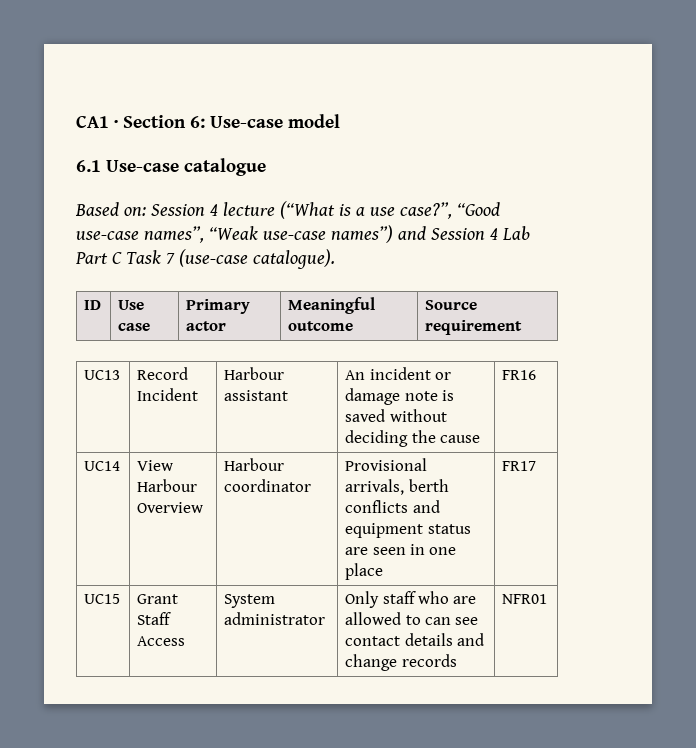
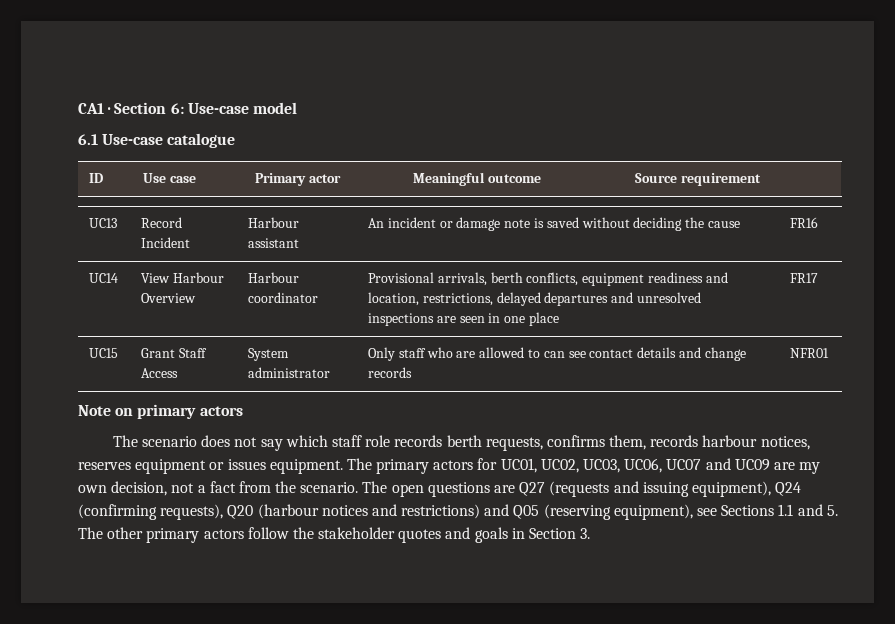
[75,201,500,219] [76,225,530,243] [75,249,335,269] // Based on: Session 4 lecture (“What is a use case?”, “Good use-case names”, “Weak use-case names”) and Session 4 Lab Part C Task 7 (use-case catalogue). -> (236, 140) none
[345,500,440,513] [345,523,471,538] conflicts and equipment status -> [526,272,728,286] [368,292,701,306] [368,313,435,326] conflicts, equipment readiness and location, restrictions, delayed departures and unresolved inspections
(548, 599) none -> [78,404,243,419] [112,435,810,451] [78,458,821,474] [78,481,802,497] [78,504,838,520] [78,527,591,543] // Note on primary actors // The scenario does not say which staff role records berth requests, confirms them, records harbour notices, reserves equipment or issues equipment. The primary actors for UC01, UC02, UC03, UC06, UC07 and UC09 are my own decision, not a fact from the scenario. The open questions are Q27 (requests and issuing equipment), Q24 (confirming requests), Q20 (harbour notices and restrictions) and Q05 (reserving equipment), see Sections 1.1 and 5. The other primary actors follow the stakeholder quotes and goals in Section 3.

